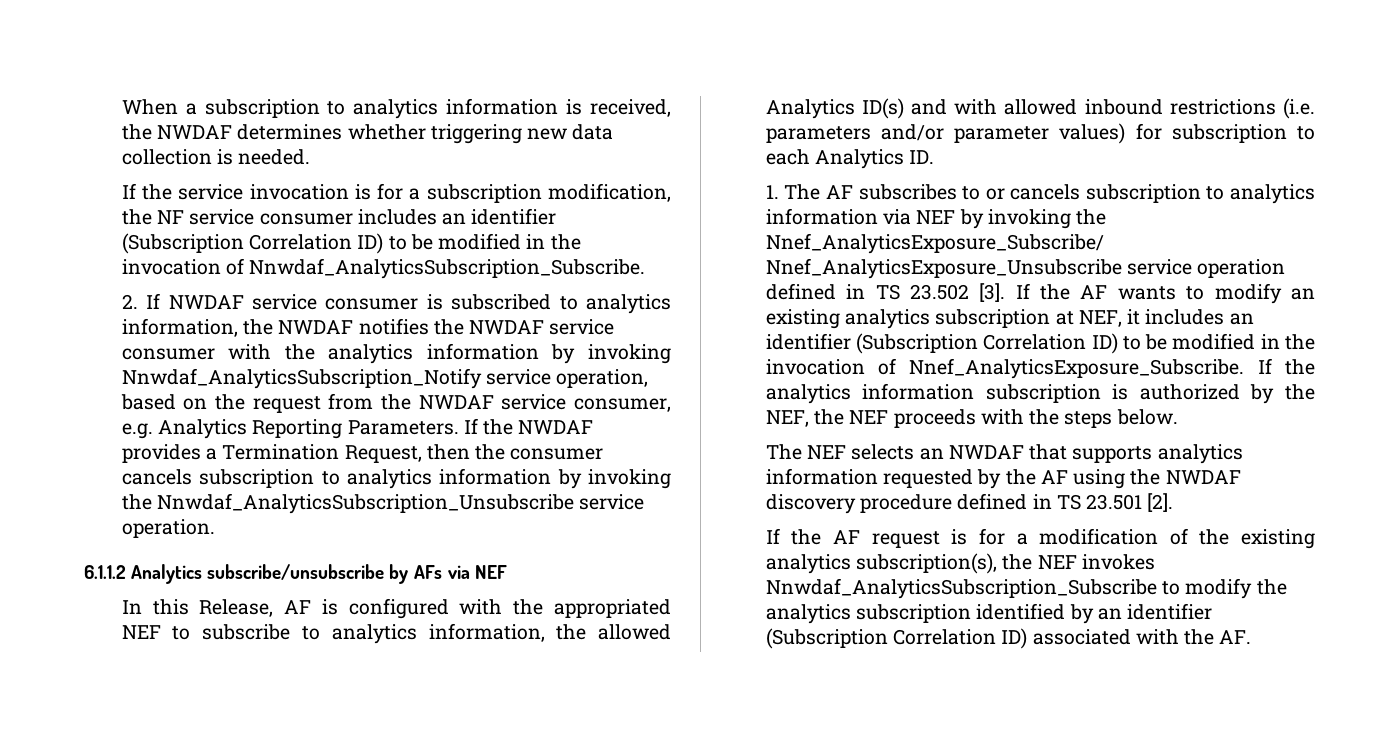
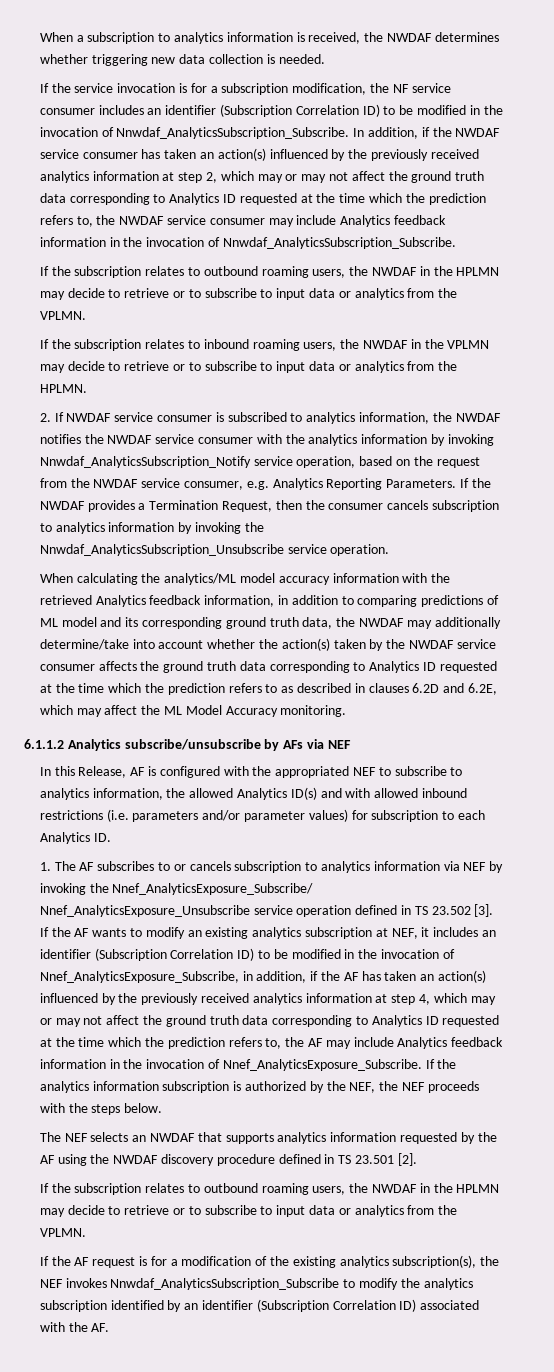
(646, 268) none -> [353,127,501,139] [39,148,479,161] [39,171,485,183] [39,193,486,205] [39,215,446,227] [39,237,456,249] [39,266,500,278] [39,288,458,300] [39,311,86,320] [39,339,490,351] [39,361,458,373] [39,384,87,393] In addition, if the NWDAF service consumer has taken an action(s) influenced by the previously received analytics information at step 2, which may or may not affect the ground truth data corresponding to Analytics ID requested at the time which the prediction refers to, the NWDAF service consumer may include Analytics feedback information in the invocation of Nnwdaf_AnalyticsSubscription_Subscribe. // If the subscription relates to outbound roaming users, the NWDAF in the HPLMN may decide to retrieve or to subscribe to input data or analytics from the VPLMN. // If the subscription relates to inbound roaming users, the NWDAF in the VPLMN may decide to retrieve or to subscribe to input data or analytics from the HPLMN.
(215, 528) none -> [39,573,451,585] [39,595,499,607] [39,617,501,629] [39,638,496,651] [39,661,497,673] [39,683,497,695] [39,705,347,717] // When calculating the analytics/ML model accuracy information with the retrieved Analytics feedback information, in addition to comparing predictions of ML model and its corresponding ground truth data, the NWDAF may additionally determine/take into account whether the action(s) taken by the NWDAF service consumer affects the ground truth data corresponding to Analytics ID requested at the time which the prediction refers to as described in clauses 6.2D and 6.2E, which may affect the ML Model Accuracy monitoring.
(897, 366) none -> [39,970,486,983] [39,993,496,1005] [39,1015,500,1027] [39,1037,504,1049] [39,1059,221,1069] Nnef_AnalyticsExposure_Subscribe, in addition, if the AF has taken an action(s) influenced by the previously received analytics information at step 4, which may or may not affect the ground truth data corresponding to Analytics ID requested at the time which the prediction refers to, the AF may include Analytics feedback information in the invocation of
(1174, 502) none -> [39,1183,500,1195] [39,1205,458,1217] [39,1228,86,1237] // If the subscription relates to outbound roaming users, the NWDAF in the HPLMN may decide to retrieve or to subscribe to input data or analytics from the VPLMN.

